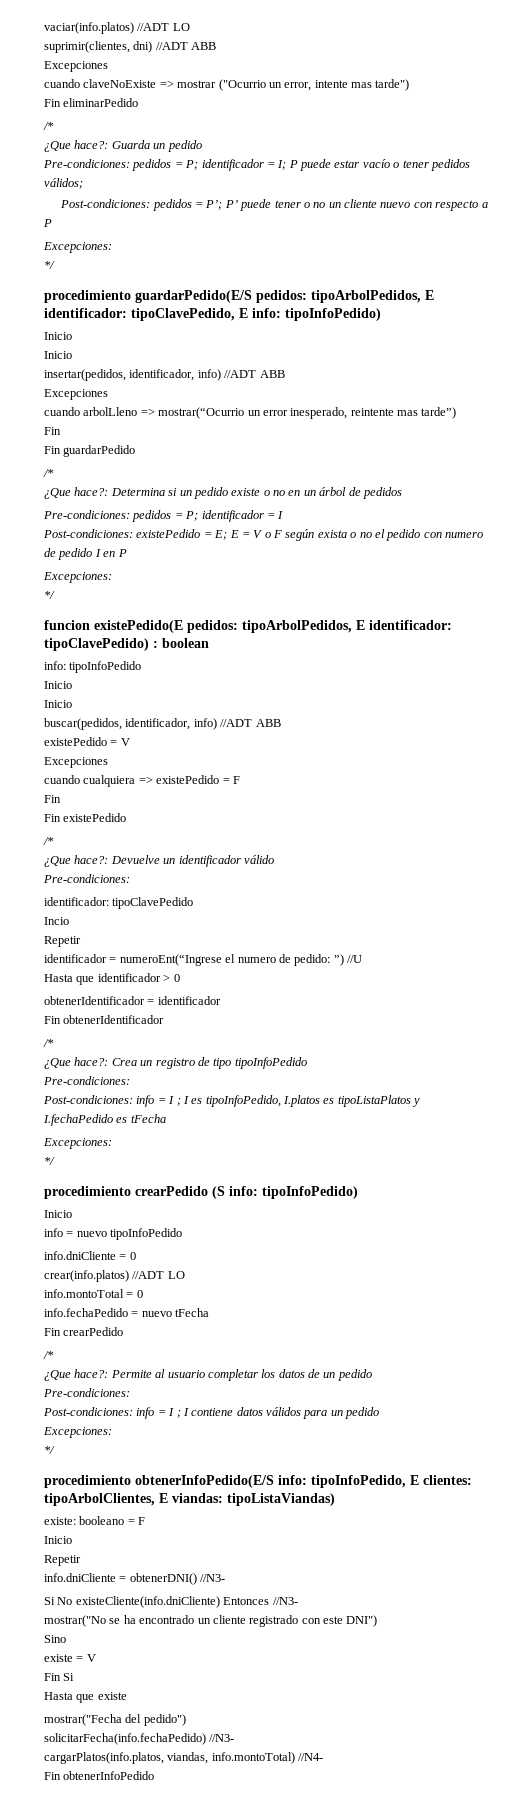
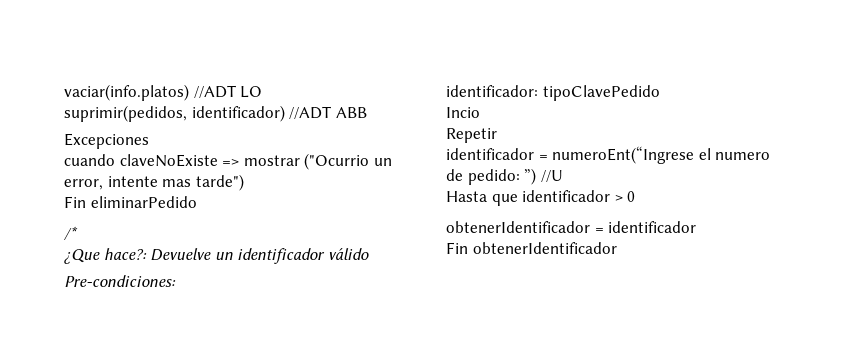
[44,41,153,53] suprimir(clientes, dni) -> [64,105,285,122] suprimir(pedidos, identificador)
[44,140,202,152] [43,159,470,171] [44,178,83,189] [60,199,488,211] [43,219,52,227] [43,242,112,253] [44,261,55,269] [44,290,434,303] [44,308,381,321] [44,332,72,340] [44,351,72,359] [44,369,285,381] [44,389,108,400] [44,407,457,419] [44,427,61,435] [44,445,136,457] [43,469,54,477] [44,487,402,499] [43,510,284,522] [43,529,483,541] [44,548,127,560] [43,572,112,583] [44,591,55,599] [44,620,452,633] [44,638,209,651] [44,661,142,673] [44,681,72,689] [44,700,72,708] [44,718,281,730] [44,737,130,746] [44,757,108,768] [44,775,240,787] [44,795,61,803] [44,813,127,822] [43,837,54,845] // ¿Que hace?: Guarda un pedido // Pre-condiciones: pedidos = P; identificador = I; P puede estar vacío o tener pedidos válidos; // Post-condiciones: pedidos = P’; P’ puede tener o no un cliente nuevo con respecto a P // Excepciones: // */ // procedimiento guardarPedido(E/S pedidos: tipoArbolPedidos, E identificador: tipoClavePedido, E info: tipoInfoPedido) // Inicio // Inicio // insertar(pedidos, identificador, info) //ADT ABB // Excepciones // cuando arbolLleno => mostrar(“Ocurrio un error inesperado, reintente mas tarde”) // Fin // Fin guardarPedido // /* // ¿Que hace?: Determina si un pedido existe o no en un árbol de pedidos // Pre-condiciones: pedidos = P; identificador = I // Post-condiciones: existePedido = E; E = V o F según exista o no el pedido con numero de pedido I en P // Excepciones: // */ // funcion existePedido(E pedidos: tipoArbolPedidos, E identificador: tipoClavePedido) : boolean // info: tipoInfoPedido // Inicio // Inicio // buscar(pedidos, identificador, info) //ADT ABB // existePedido = V // Excepciones // cuando cualquiera => existePedido = F // Fin // Fin existePedido // /* -> (78, 233) none
[43,1039,54,1047] [44,1057,307,1069] [43,1076,130,1085] [43,1095,421,1107] [43,1114,166,1126] [43,1138,112,1149] [44,1157,55,1165] [44,1186,358,1199] [44,1210,72,1218] [44,1228,183,1240] [44,1251,136,1260] [44,1270,185,1282] [44,1289,143,1298] [44,1308,210,1317] [44,1327,124,1336] [43,1351,54,1359] [44,1369,372,1381] [43,1388,130,1397] [43,1407,380,1419] [43,1427,112,1438] [44,1446,55,1454] [44,1475,472,1488] [44,1493,335,1506] [44,1516,146,1525] [44,1536,72,1544] [44,1555,81,1566] [44,1573,226,1585] [44,1596,298,1608] [44,1615,378,1627] [44,1635,66,1643] [44,1654,96,1662] [44,1673,75,1681] [44,1692,127,1703] [44,1714,186,1726] [44,1733,235,1745] [44,1752,324,1764] [44,1771,155,1780] // /* // ¿Que hace?: Crea un registro de tipo tipoInfoPedido // Pre-condiciones: // Post-condiciones: info = I ; I es tipoInfoPedido, I.platos es tipoListaPlatos y I.fechaPedido es tFecha // Excepciones: // */ // procedimiento crearPedido (S info: tipoInfoPedido) // Inicio // info = nuevo tipoInfoPedido // info.dniCliente = 0 // crear(info.platos) //ADT LO // info.montoTotal = 0 // info.fechaPedido = nuevo tFecha // Fin crearPedido // /* // ¿Que hace?: Permite al usuario completar los datos de un pedido // Pre-condiciones: // Post-condiciones: info = I ; I contiene datos válidos para un pedido // Excepciones: // */ // procedimiento obtenerInfoPedido(E/S info: tipoInfoPedido, E clientes: tipoArbolClientes, E viandas: tipoListaViandas) // existe: booleano = F // Inicio // Repetir // info.dniCliente = obtenerDNI() //N3- // Si No existeCliente(info.dniCliente) Entonces //N3- // mostrar("No se ha encontrado un cliente registrado con este DNI") // Sino // existe = V // Fin Si // Hasta que existe // mostrar("Fecha del pedido") // solicitarFecha(info.fechaPedido) //N3- // cargarPlatos(info.platos, viandas, info.montoTotal) //N4- // Fin obtenerInfoPedido -> (617, 248) none

